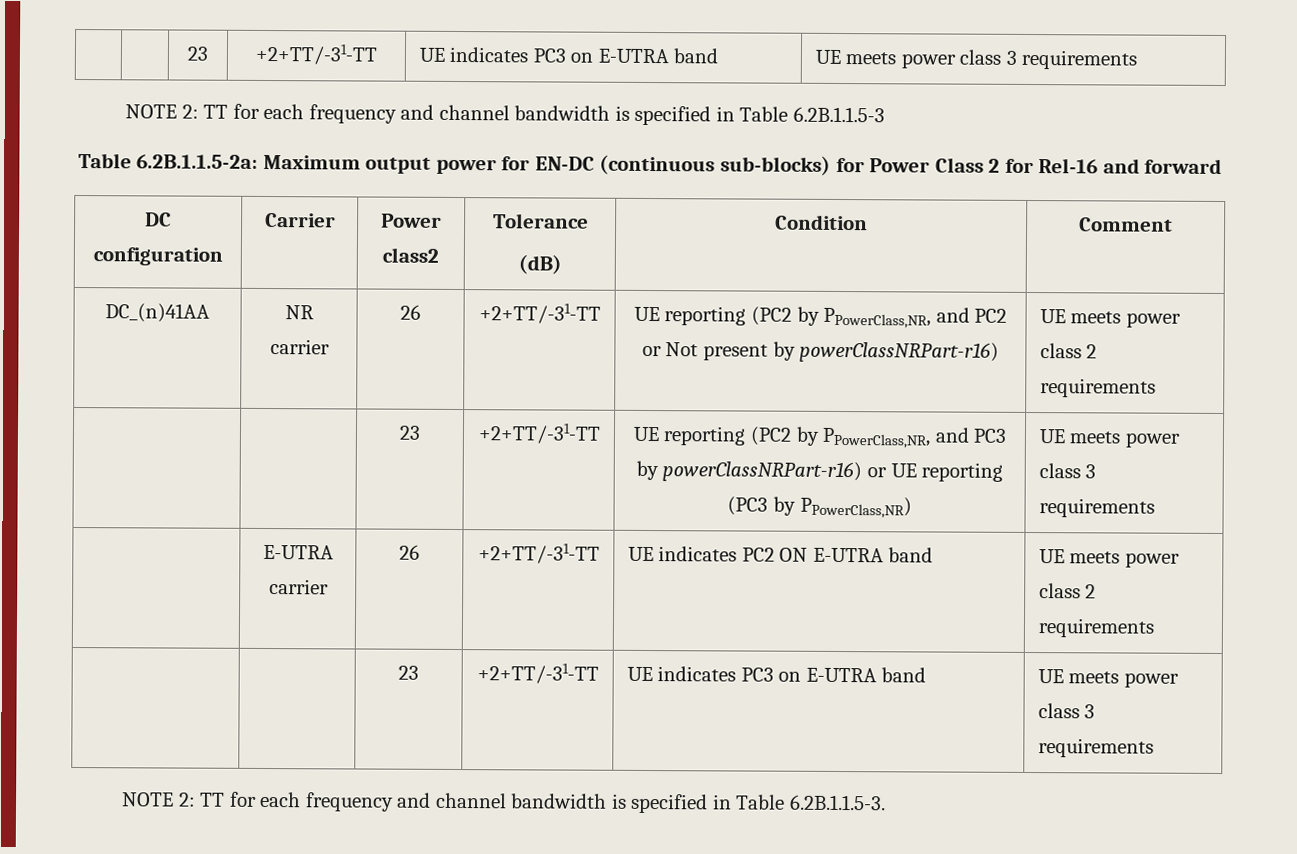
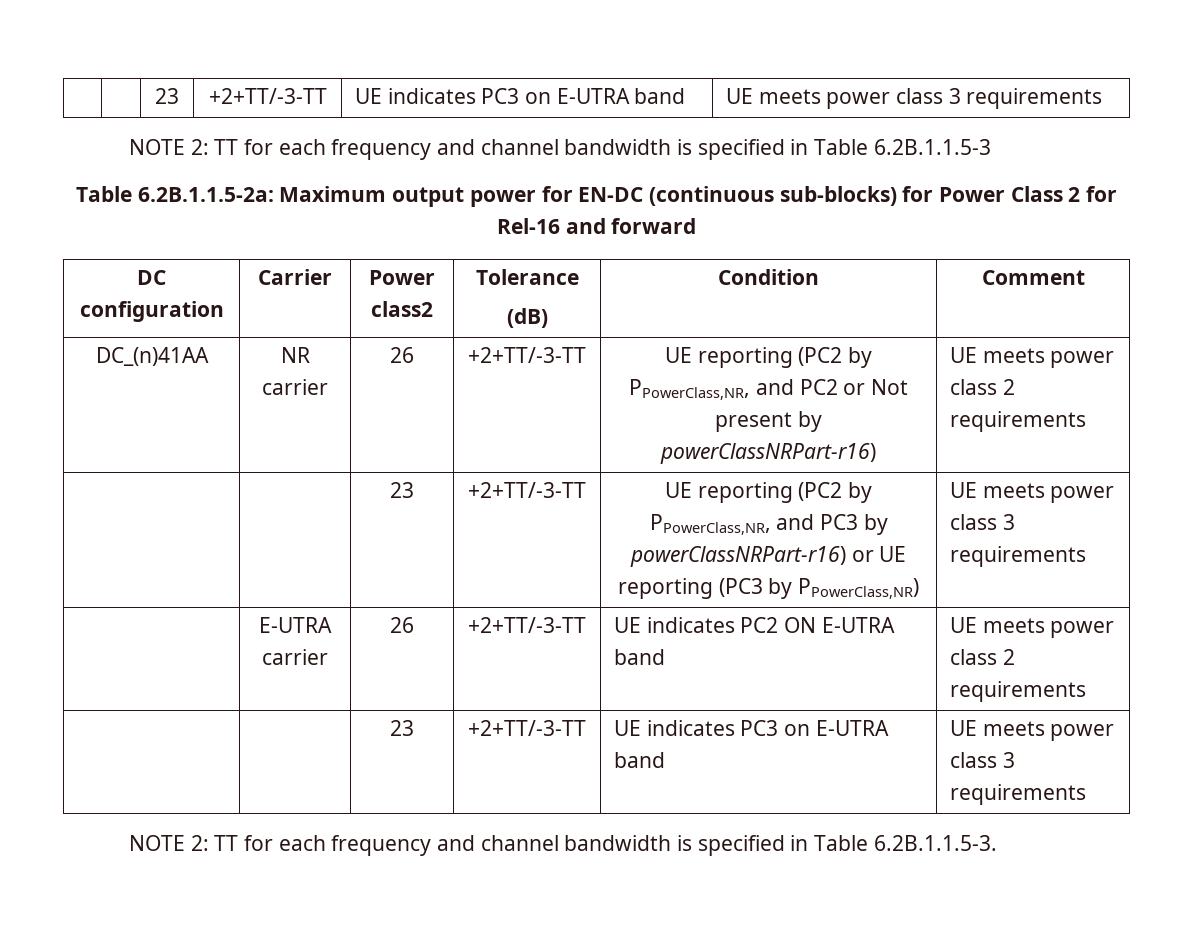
[187,46,208,61] [255,43,377,65] | | 23 | +2+TT/-31-TT -> [155,88,179,104] [208,88,327,104] | | 23 | +2+TT/-3-TT
[478,303,601,324] +2+TT/-31-TT -> [468,347,586,363] +2+TT/-3-TT
[477,423,601,444] +2+TT/-31-TT -> [468,482,586,498] +2+TT/-3-TT
[477,543,600,564] +2+TT/-31-TT -> [468,617,586,633] +2+TT/-3-TT
[476,663,599,684] +2+TT/-31-TT -> [468,720,586,736] +2+TT/-3-TT

